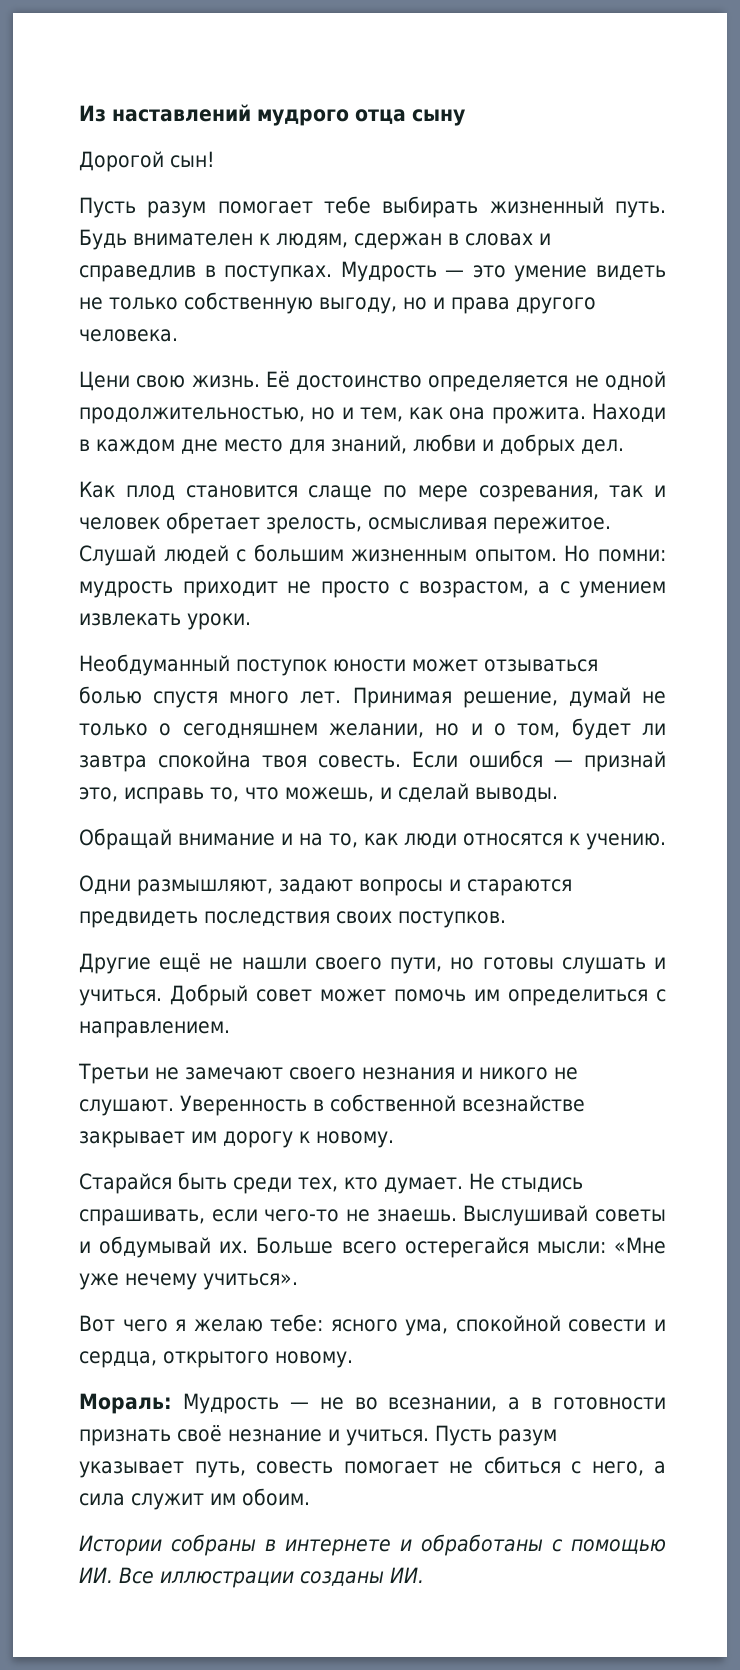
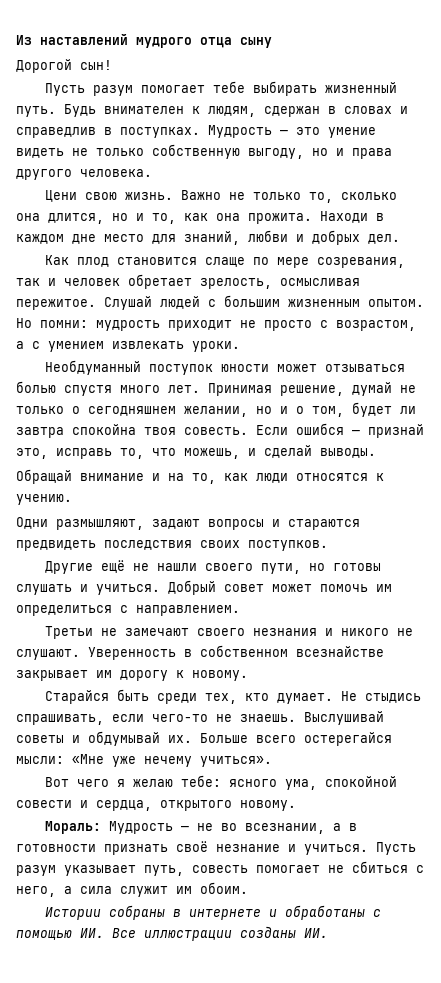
[265,371,666,392] [79,407,403,424] Её достоинство определяется не одной продолжительностью, но и тем, -> [180,190,397,203] [16,213,176,224] Важно не только то, сколько она длится, но и то,
[330,1094,456,1112] собственной -> [200,645,288,657] собственном

